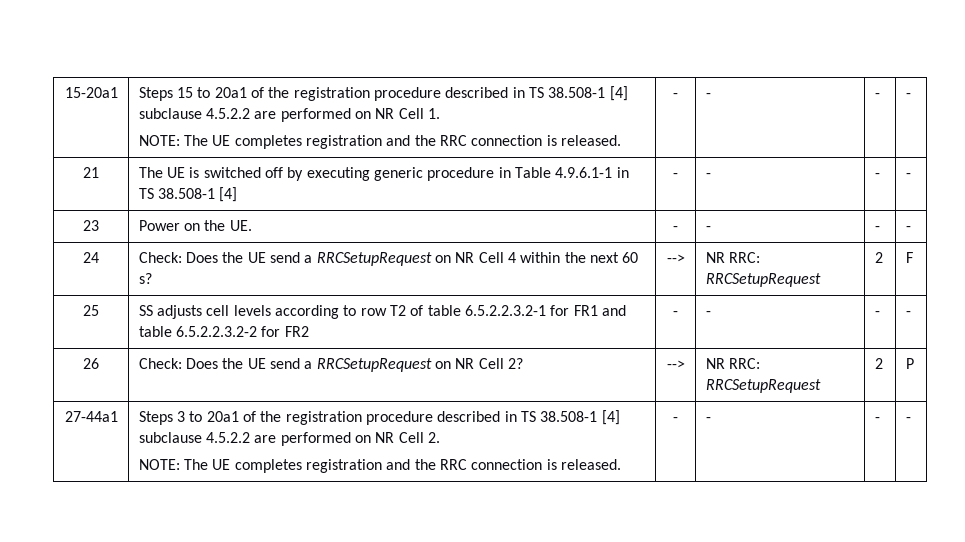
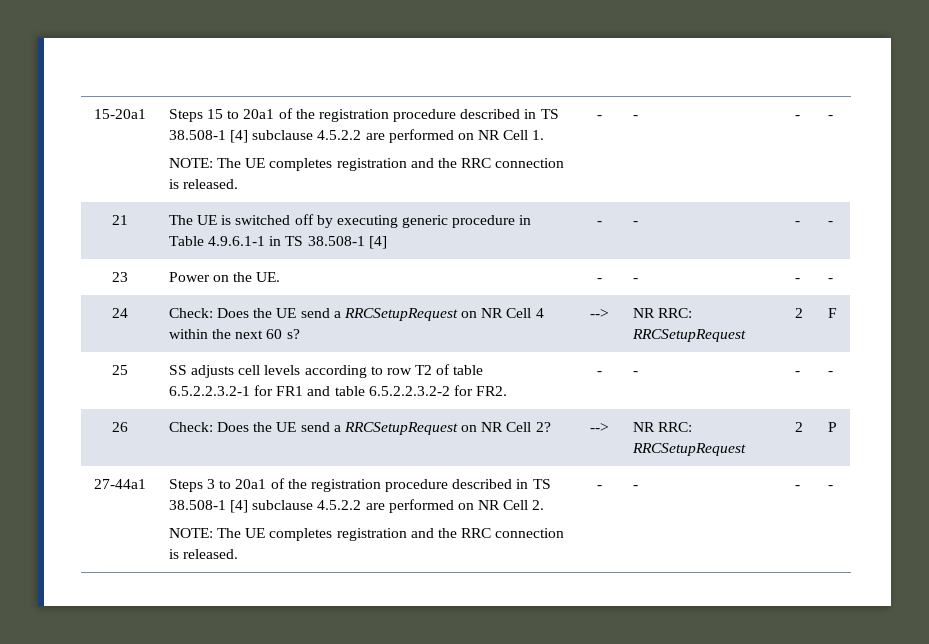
[284,326,309,337] FR2 -> [476,386,508,396] FR2.

